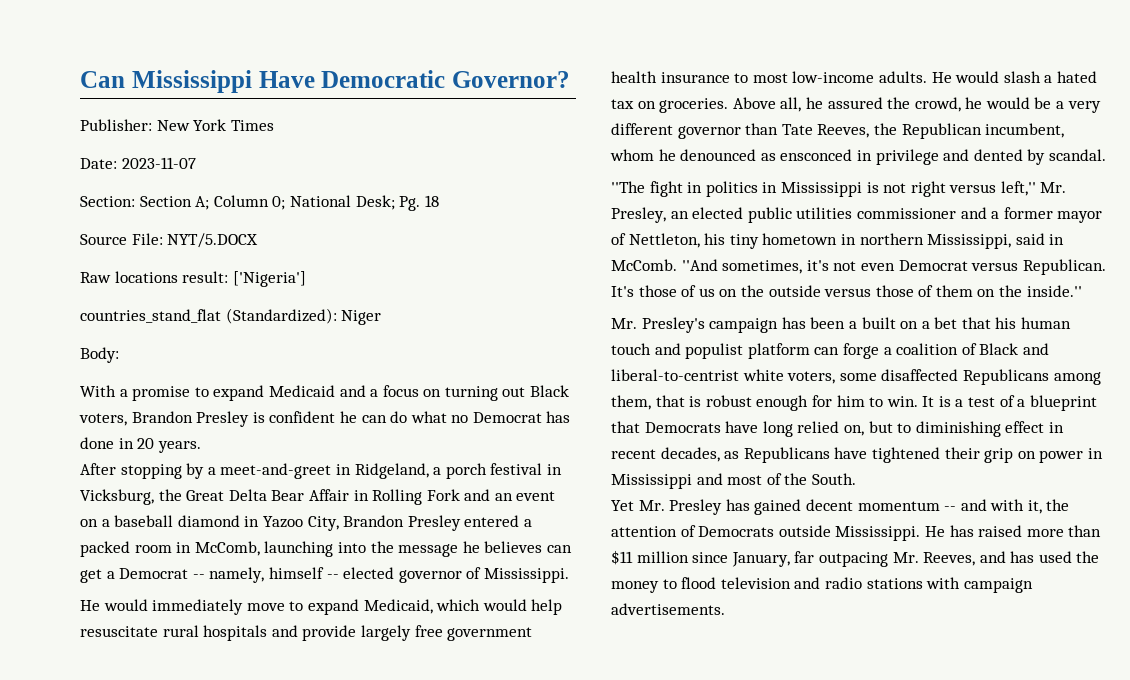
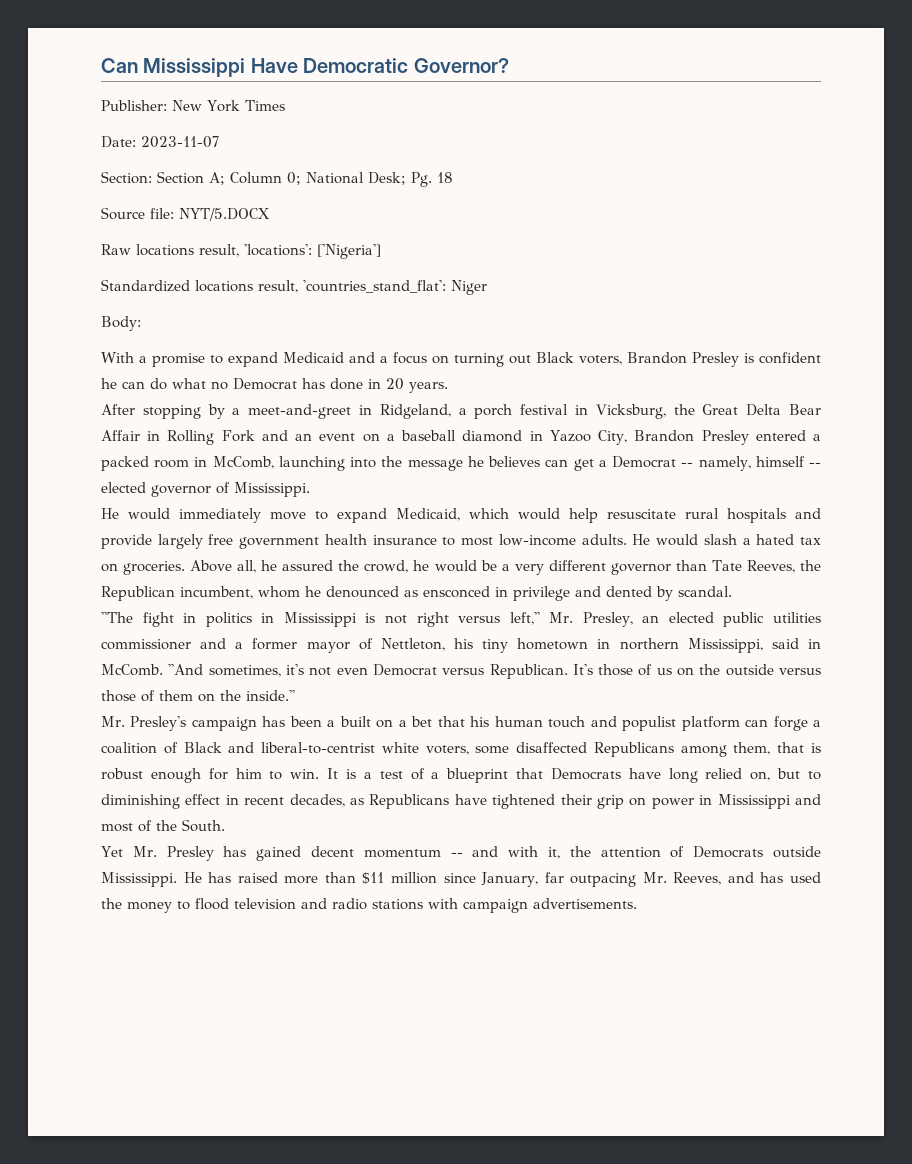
[131,233,163,245] File: -> [150,208,174,219] file:
[182,271,229,283] result: -> [199,244,312,257] result, 'locations':
[80,308,337,324] countries_stand_flat (Standardized): -> [101,279,446,293] Standardized locations result, 'countries_stand_flat':

